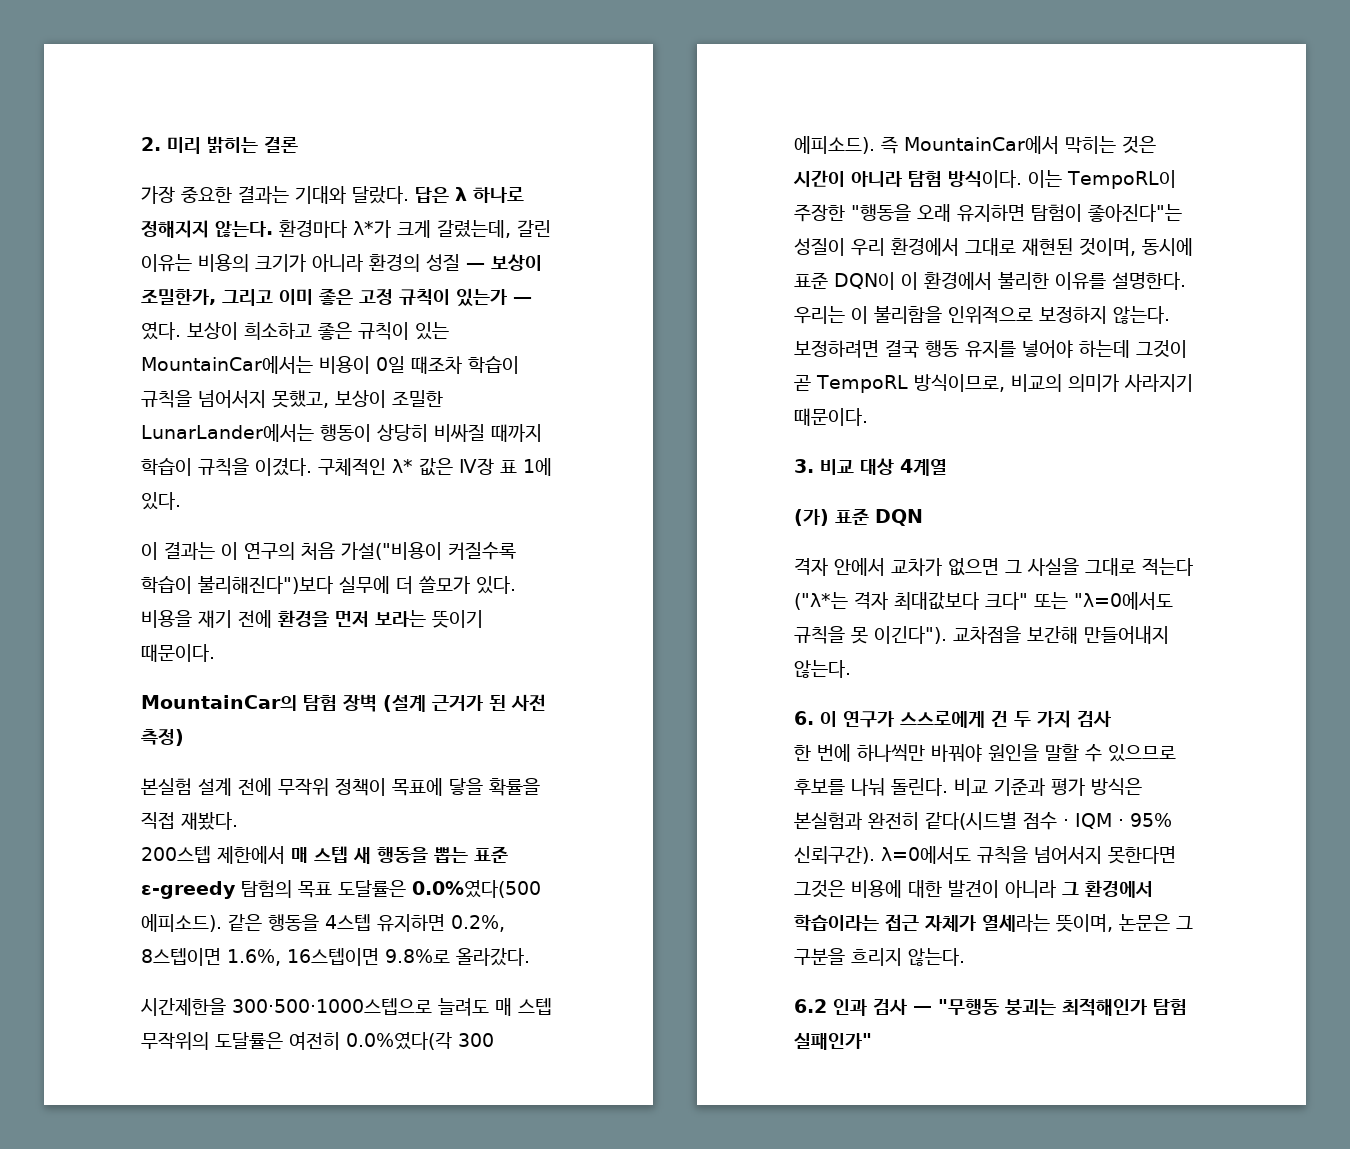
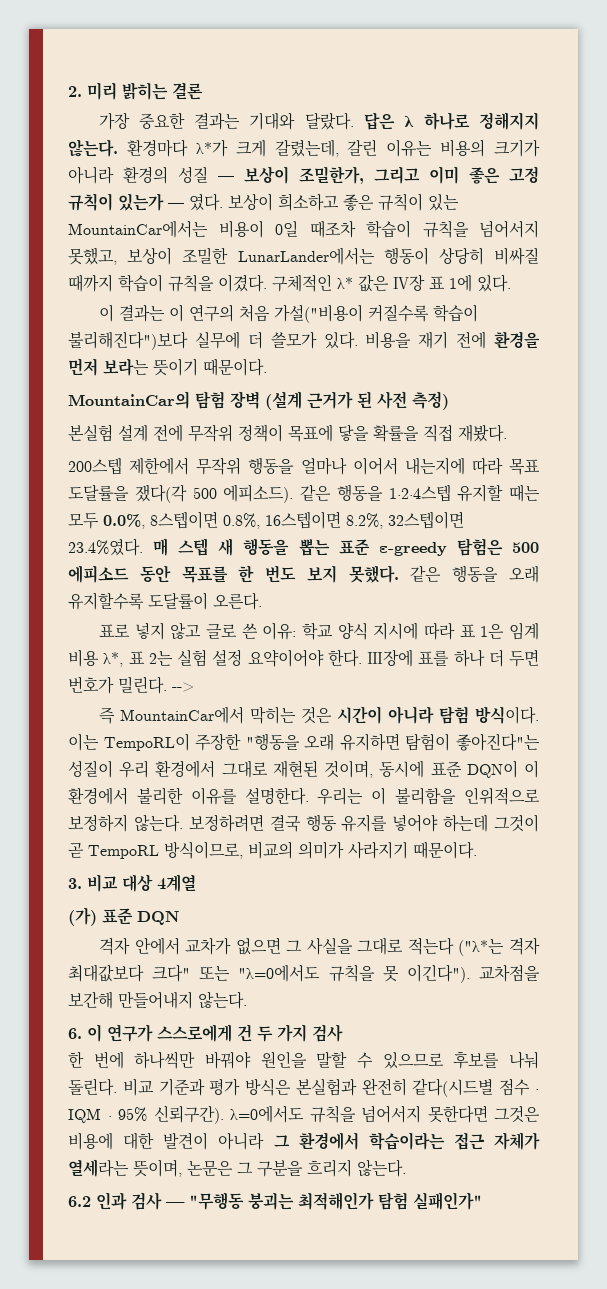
(285, 855) none -> [196,457,540,475] [68,484,540,503] [68,511,464,529] [68,538,143,556] 무작위 행동을 얼마나 이어서 내는지에 따라 목표 도달률을 쟀다(각 500 에피소드). 같은 행동을 1·2·4스텝 유지할 때는 모두 0.0%, 8스텝이면 0.8%, 16스텝이면 8.2%, 32스텝이면 23.4%였다.
[241,880,541,898] [141,914,505,932] [141,948,530,966] [141,998,552,1016] [141,1032,494,1050] [794,136,875,154] 탐험의 목표 도달률은 0.0%였다(500 에피소드). 같은 행동을 4스텝 유지하면 0.2%, 8스텝이면 1.6%, 16스텝이면 9.8%로 올라갔다. // 시간제한을 300·500·1000스텝으로 늘려도 매 스텝 무작위의 도달률은 여전히 0.0%였다(각 300 에피소드). -> [456,538,539,556] [68,565,539,583] [68,592,262,610] [99,622,539,640] [68,649,539,667] [68,676,194,694] 탐험은 500 에피소드 동안 목표를 한 번도 보지 못했다. 같은 행동을 오래 유지할수록 도달률이 오른다. // 표로 넣지 않고 글로 쓴 이유: 학교 양식 지시에 따라 표 1은 임계 비용 λ*, 표 2는 실험 설정 요약이어야 한다. Ⅲ장에 표를 하나 더 두면 번호가 밀린다. --> //

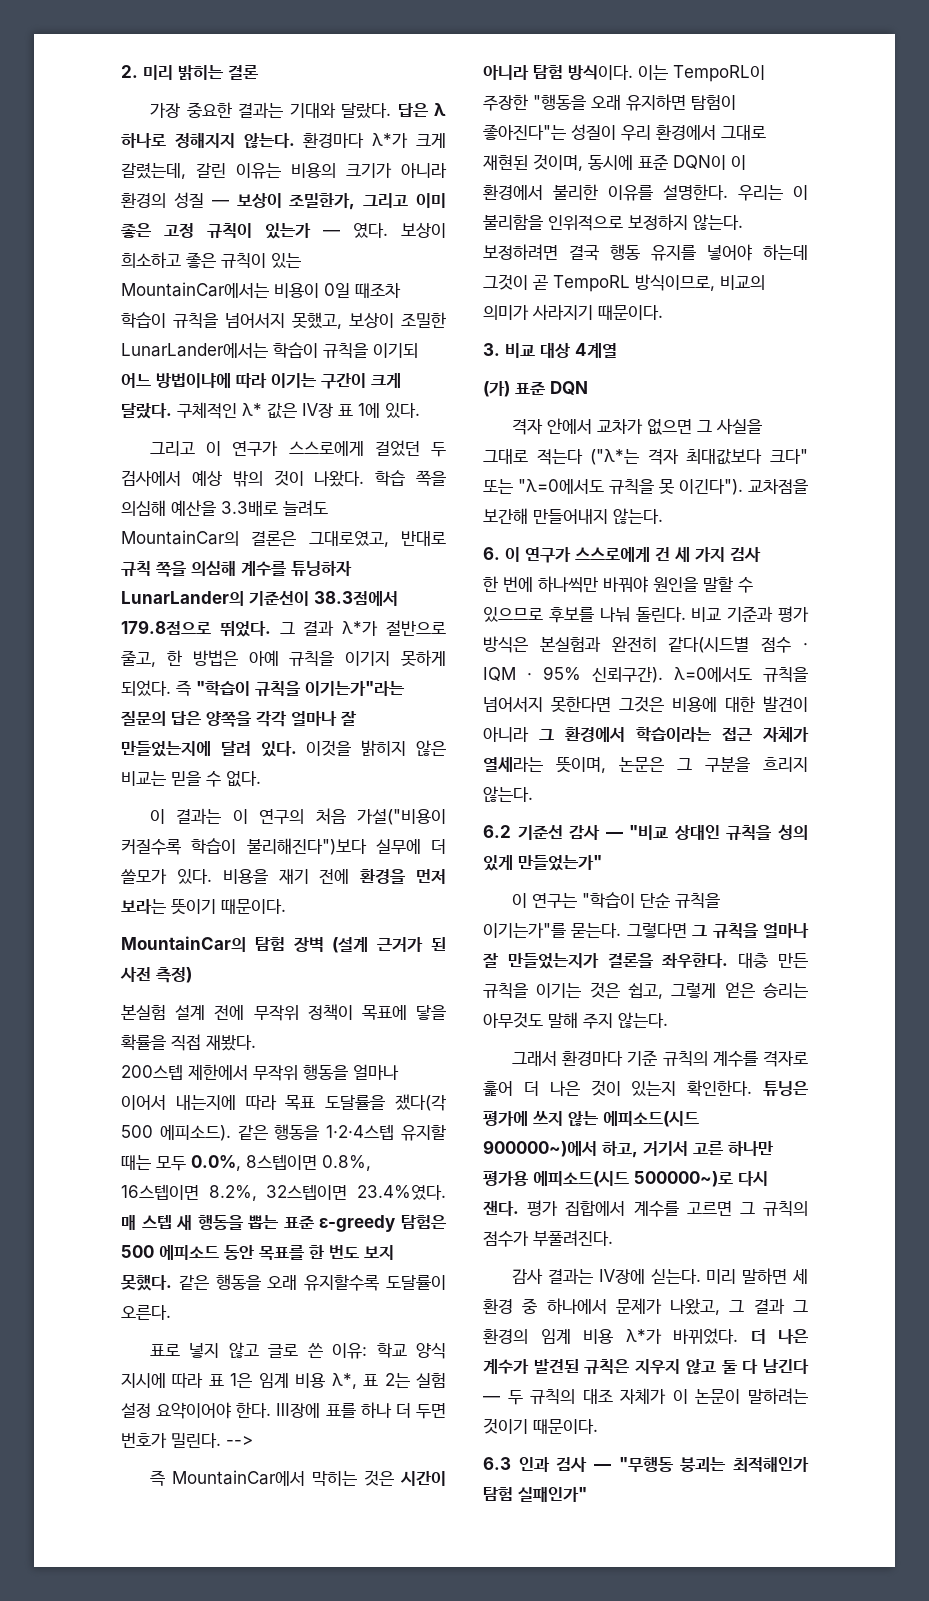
[383,247,539,265] [68,274,267,292] 행동이 상당히 비싸질 때까지 학습이 규칙을 이겼다. -> [273,342,418,359] [121,373,401,389] [121,403,172,419] 학습이 규칙을 이기되 어느 방법이냐에 따라 이기는 구간이 크게 달랐다.
(511, 283) none -> [150,440,446,457] [121,470,446,487] [121,500,328,516] [121,530,446,547] [121,561,352,577] [121,591,398,606] [121,620,447,637] [121,650,446,667] [121,680,405,696] [121,711,357,727] [121,740,447,757] [121,771,261,787] // 그리고 이 연구가 스스로에게 걸었던 두 검사에서 예상 밖의 것이 나왔다. 학습 쪽을 의심해 예산을 3.3배로 늘려도 MountainCar의 결론은 그대로였고, 반대로 규칙 쪽을 의심해 계수를 튜닝하자 LunarLander의 기준선이 38.3점에서 179.8점으로 뛰었다. 그 결과 λ*가 절반으로 줄고, 한 방법은 아예 규칙을 이기지 못하게 되었다. 즉 "학습이 규칙을 이기는가"라는 질문의 답은 양쪽을 각각 얼마나 잘 만들었는지에 달려 있다. 이것을 밝히지 않은 비교는 믿을 수 없다.
[257,1026,273,1042] 두 -> [675,547,690,562] 세
(91, 1201) none -> [517,824,808,840] [483,855,602,871] [512,892,721,909] [483,923,809,938] [483,953,808,969] [483,982,808,999] [483,1012,668,1029] [512,1050,808,1067] [483,1080,809,1097] [483,1111,699,1127] [483,1140,774,1158] [483,1171,768,1187] [483,1200,808,1217] [483,1230,613,1247] [512,1268,808,1284] [483,1298,808,1315] [483,1328,809,1344] [483,1359,809,1374] [483,1388,808,1405] [483,1418,598,1434] [483,1457,511,1470] 기준선 감사 — "비교 상대인 규칙을 성의 있게 만들었는가" // 이 연구는 "학습이 단순 규칙을 이기는가"를 묻는다. 그렇다면 그 규칙을 얼마나 잘 만들었는지가 결론을 좌우한다. 대충 만든 규칙을 이기는 것은 쉽고, 그렇게 얻은 승리는 아무것도 말해 주지 않는다. // 그래서 환경마다 기준 규칙의 계수를 격자로 훑어 더 나은 것이 있는지 확인한다. 튜닝은 평가에 쓰지 않는 에피소드(시드 900000~)에서 하고, 거기서 고른 하나만 평가용 에피소드(시드 500000~)로 다시 잰다. 평가 집합에서 계수를 고르면 그 규칙의 점수가 부풀려진다. // 감사 결과는 Ⅳ장에 싣는다. 미리 말하면 세 환경 중 하나에서 문제가 나왔고, 그 결과 그 환경의 임계 비용 λ*가 바뀌었다. 더 나은 계수가 발견된 규칙은 지우지 않고 둘 다 남긴다 — 두 규칙의 대조 자체가 이 논문이 말하려는 것이기 때문이다. // 6.3

